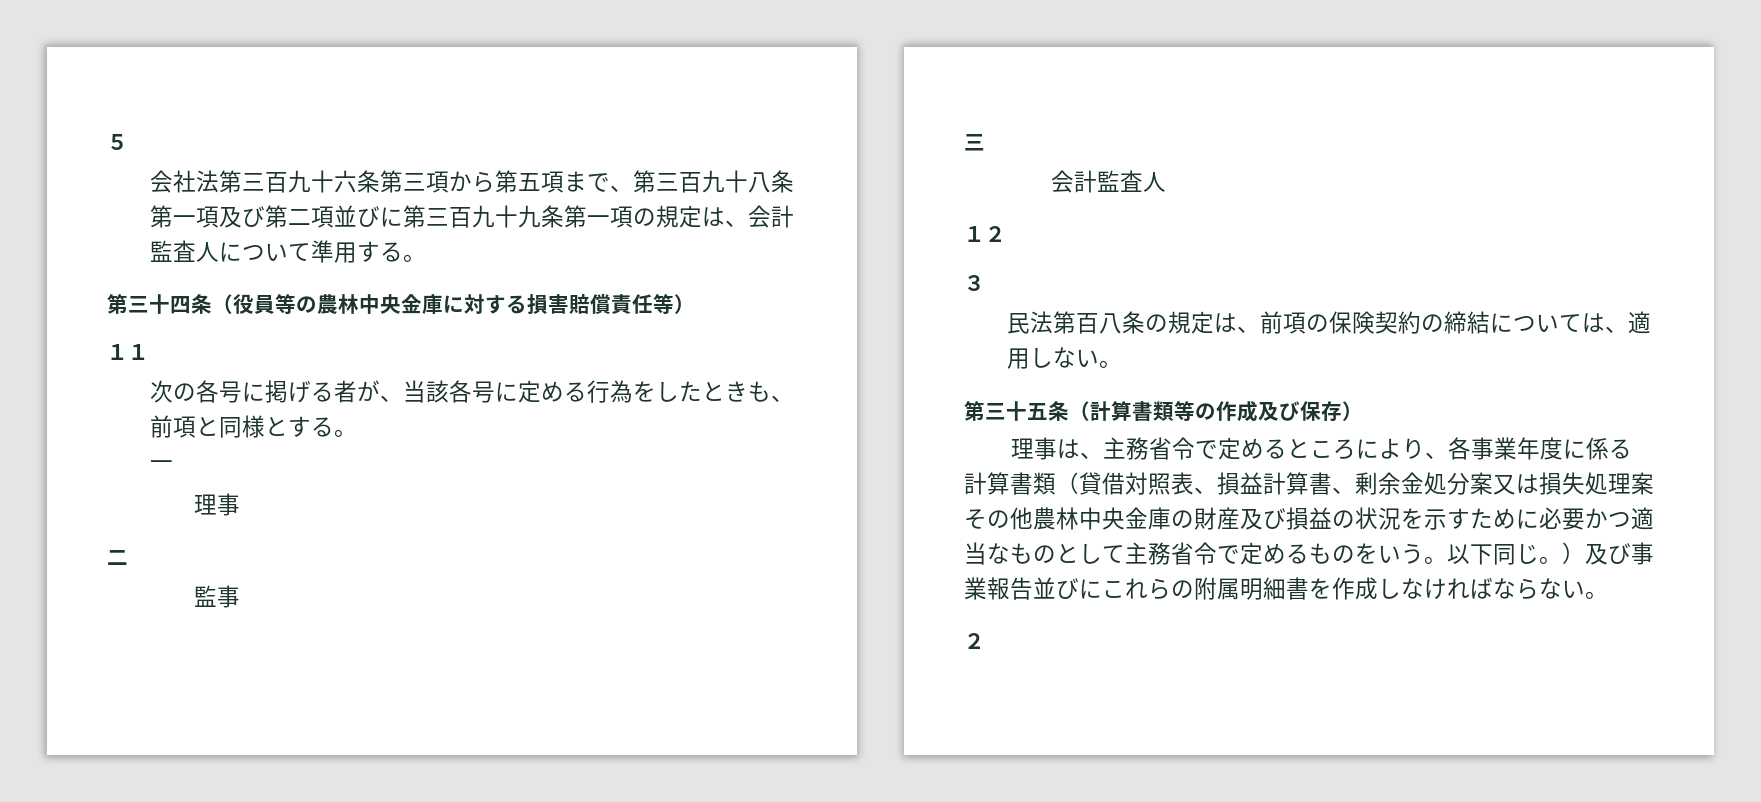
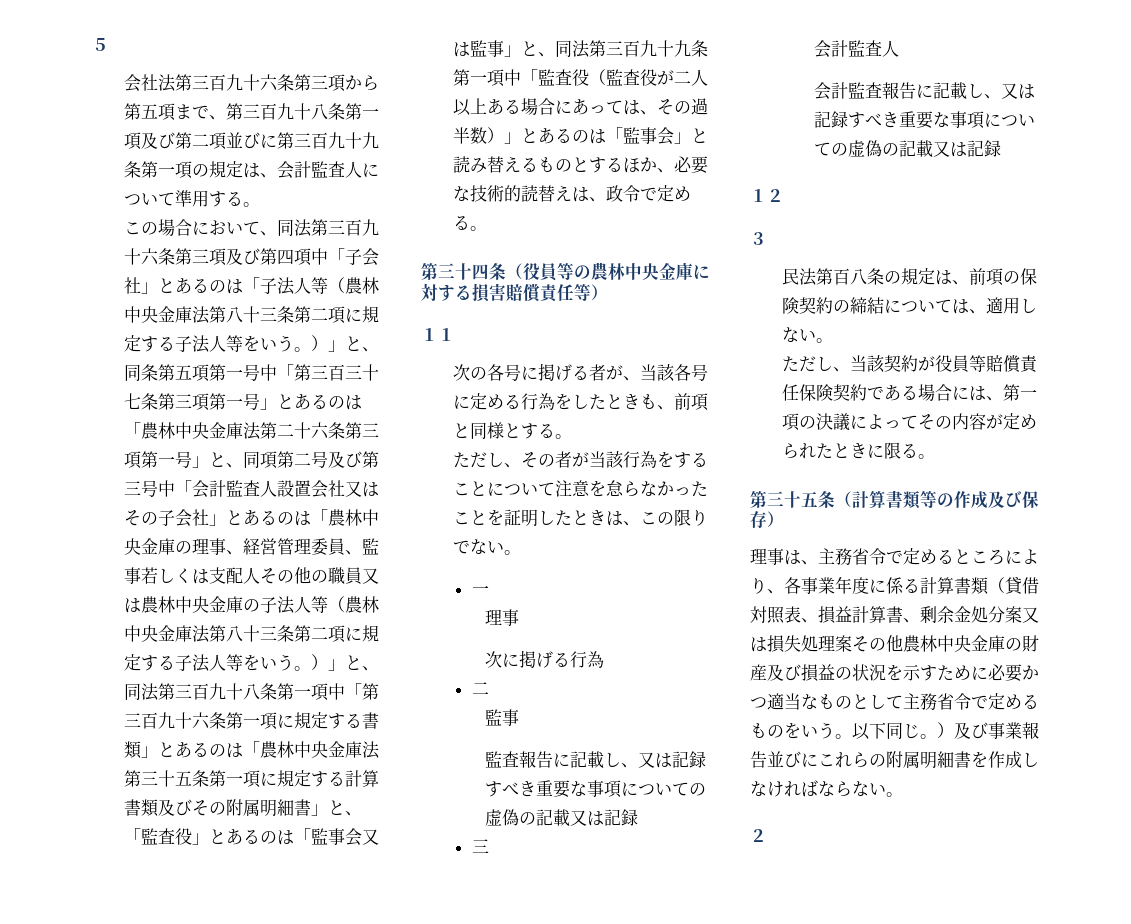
(427, 258) none -> [123,219,379,237] [123,248,379,266] [123,277,379,295] [123,306,379,324] [123,335,379,353] [123,364,379,382] [123,393,362,411] [123,422,379,440] [123,451,379,469] [123,480,379,498] [123,509,379,527] [123,538,379,556] [123,567,379,584] [123,596,379,614] [123,625,379,643] [123,654,379,672] [123,683,379,701] [123,712,379,730] [123,741,380,759] [123,770,379,788] [123,799,362,817] [123,828,379,846] [452,40,708,58] [452,69,708,87] [452,98,708,116] [452,127,708,145] [452,156,708,174] [452,185,691,202] [452,215,487,231] // この場合において、同法第三百九十六条第三項及び第四項中「子会社」とあるのは「子法人等（農林中央金庫法第八十三条第二項に規定する子法人等をいう。）」と、同条第五項第一号中「第三百三十七条第三項第一号」とあるのは「農林中央金庫法第二十六条第三項第一号」と、同項第二号及び第三号中「会計監査人設置会社又はその子会社」とあるのは「農林中央金庫の理事、経営管理委員、監事若しくは支配人その他の職員又は農林中央金庫の子法人等（農林中央金庫法第八十三条第二項に規定する子法人等をいう。）」と、同法第三百九十八条第一項中「第三百九十六条第一項に規定する書類」とあるのは「農林中央金庫法第三十五条第一項に規定する計算書類及びその附属明細書」と、「監査役」とあるのは「監事会又は監事」と、同法第三百九十九条第一項中「監査役（監査役が二人以上ある場合にあっては、その過半数）」とあるのは「監事会」と読み替えるものとするほか、必要な技術的読替えは、政令で定める。
[150,460,174,470] [193,493,240,516] [107,550,128,565] [193,585,240,608] [964,134,985,151] [1050,170,1166,193] 一 // 理事 // 二 // 監事 // 三 // 会計監査人 -> [452,451,708,469] [452,480,708,497] [452,509,708,527] [452,539,521,555] [471,585,489,595] [484,609,519,626] [484,650,604,668] [471,682,489,695] [484,709,519,726] [484,751,706,769] [484,780,706,798] [484,809,638,827] [471,839,489,853] [813,40,899,58] [813,82,1035,100] [813,111,1035,129] [813,140,1001,158] ただし、その者が当該行為をすることについて注意を怠らなかったことを証明したときは、この限りでない。 // 一 // 理事 // 次に掲げる行為 // 二 // 監事 // 監査報告に記載し、又は記録すべき重要な事項についての虚偽の記載又は記録 // 三 // 会計監査人 // 会計監査報告に記載し、又は記録すべき重要な事項についての虚偽の記載又は記録
(1123, 364) none -> [781,355,1038,373] [781,384,1037,401] [781,413,1037,431] [781,442,935,459] // ただし、当該契約が役員等賠償責任保険契約である場合には、第一項の決議によってその内容が定められたときに限る。

